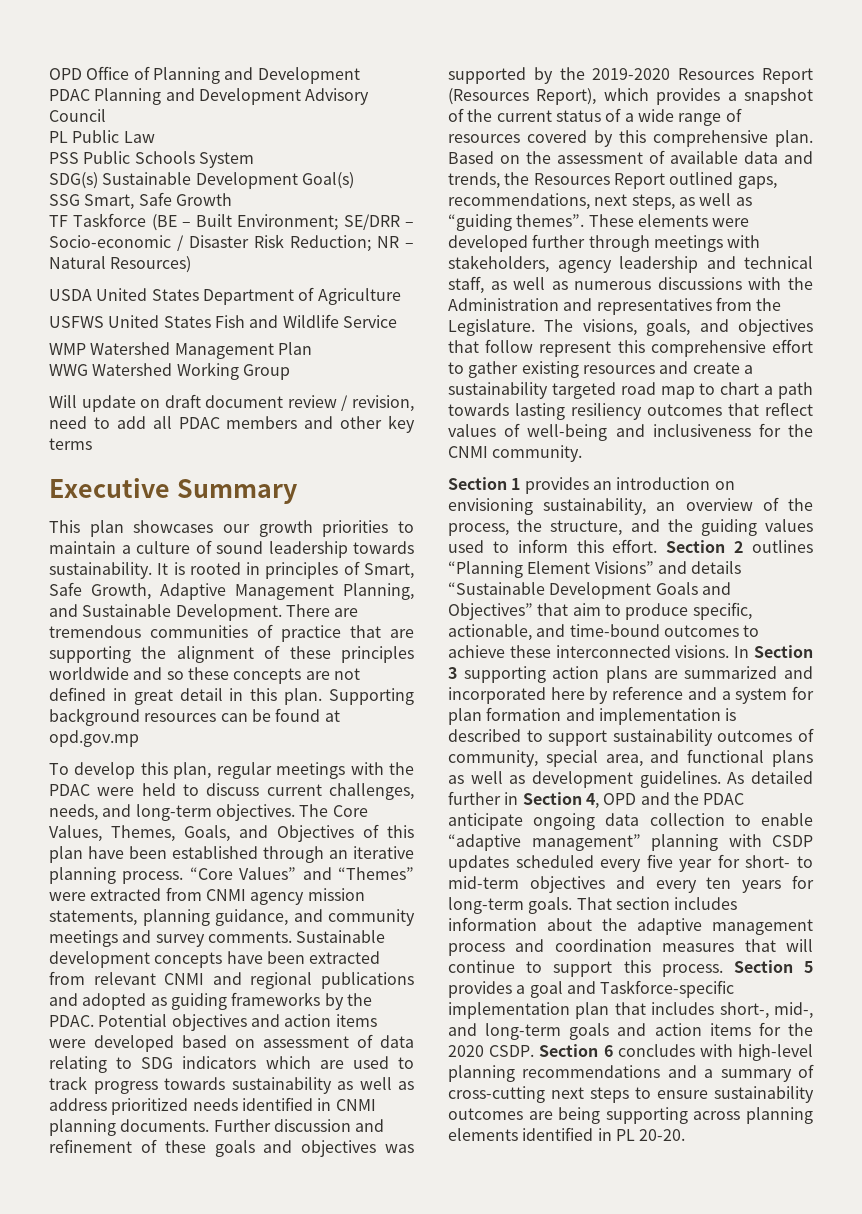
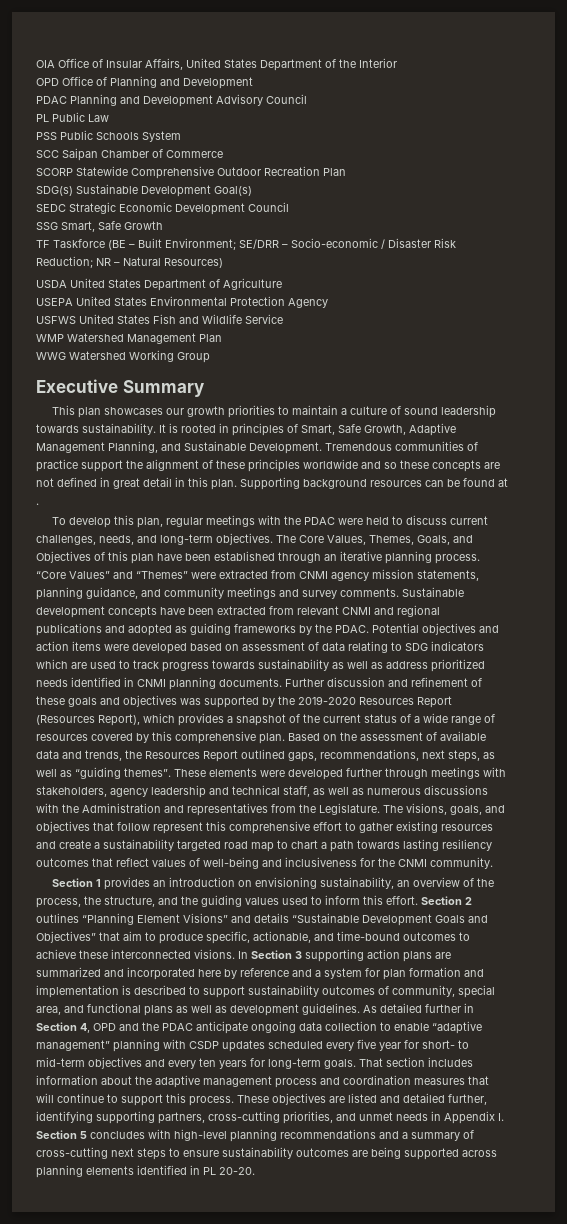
(49, 74) none -> [36,58,397,71] OIA Office of Insular Affairs, United States Department of the Interior //
(254, 160) none -> [36,148,223,161] [36,166,346,179] // SCC Saipan Chamber of Commerce // SCORP Statewide Comprehensive Outdoor Recreation Plan
(354, 180) none -> [36,202,289,215] // SEDC Strategic Economic Development Council
(401, 296) none -> [36,296,328,308] // USEPA United States Environmental Protection Agency
[49,394,414,412] [49,415,415,433] [49,438,92,450] // Will update on draft document review / revision, need to add all PDAC members and other key terms -> (210, 357) none
[285,604,359,617] [49,624,414,642] [49,646,131,663] There are tremendous communities of practice that are supporting -> [325,441,478,451] [36,459,123,472] Tremendous communities of practice support
[49,730,139,747] opd.gov.mp -> [36,503,39,505] .
[733,960,813,973] [448,980,735,998] [448,1002,813,1019] [448,1022,813,1040] [448,1044,613,1057] Section 5 provides a goal and Taskforce-specific implementation plan that includes short-, mid-, and long-term goals and action items for the 2020 CSDP. Section 6 -> [237,1093,487,1105] [36,1111,504,1124] [36,1130,87,1139] These objectives are listed and detailed further, identifying supporting partners, cross-cutting priorities, and unmet needs in Appendix I. Section 5
[605,1107,688,1124] supporting -> [404,1148,459,1160] supported

